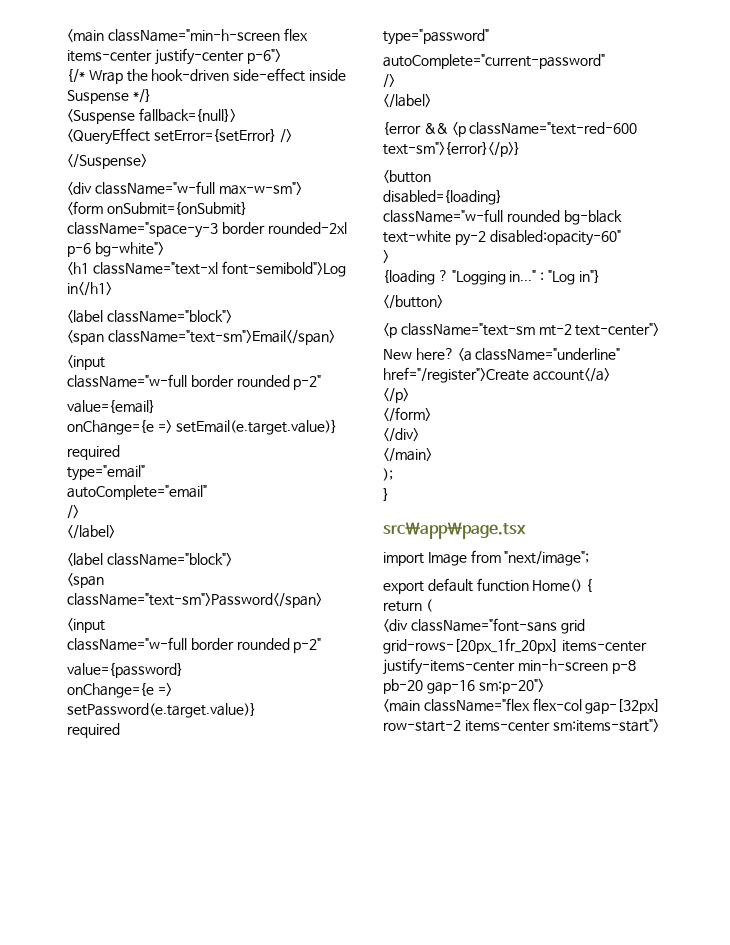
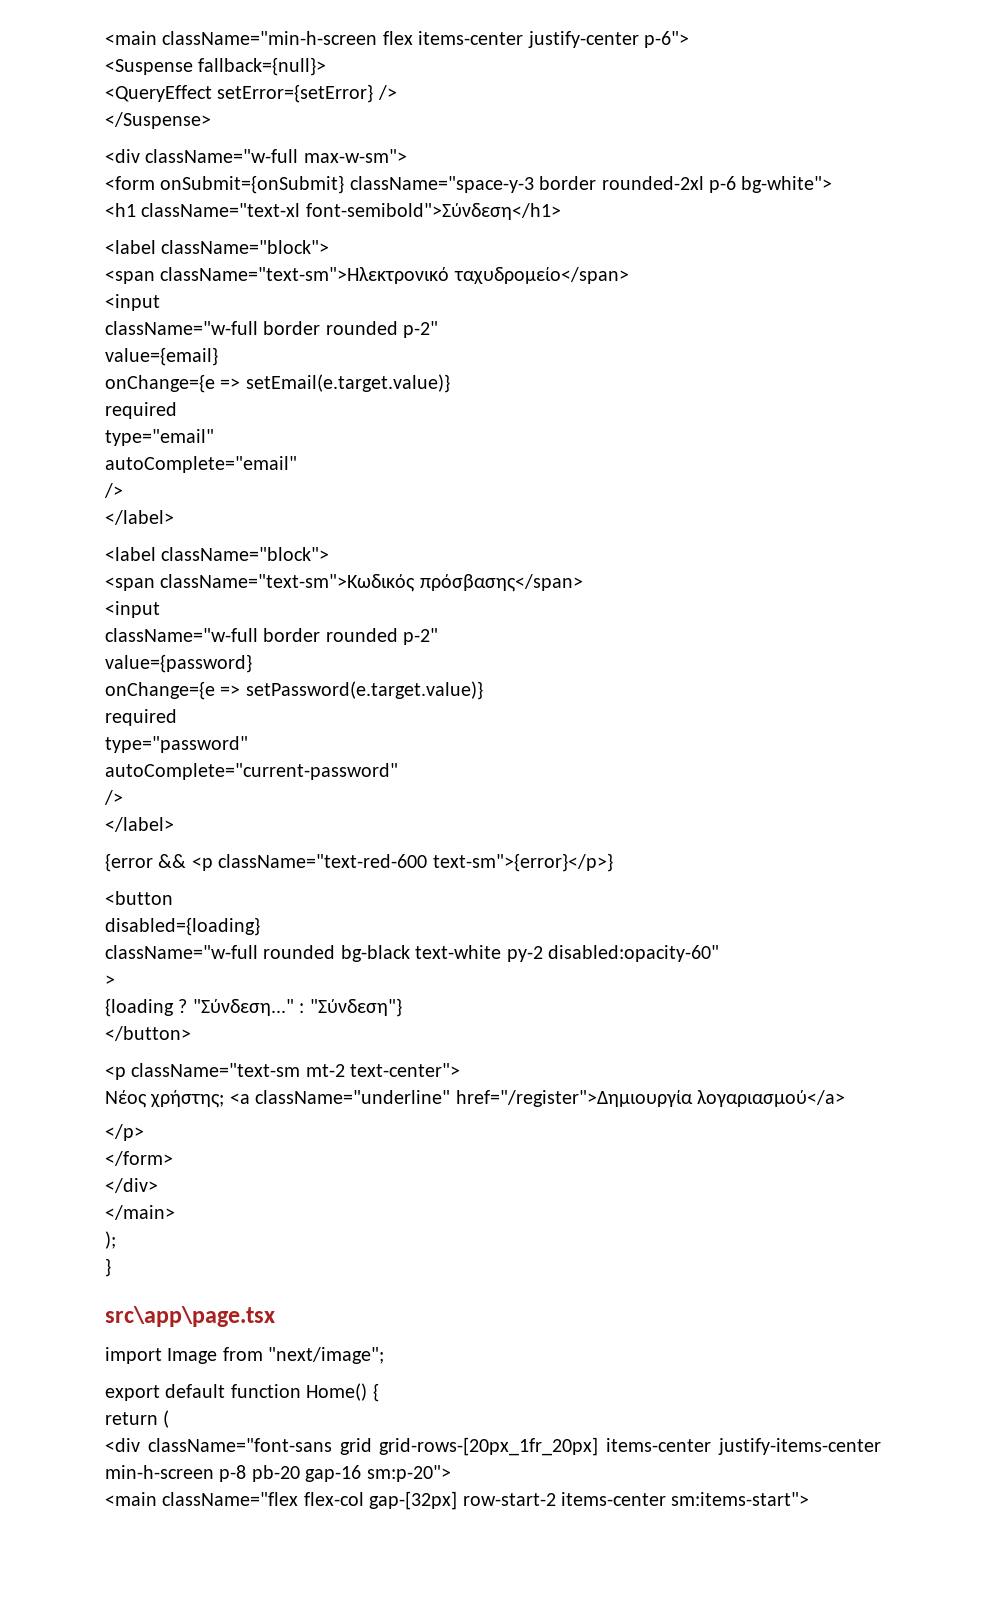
[67,68,346,84] [67,89,151,104] // {/* Wrap the hook-driven side-effect inside Suspense */} -> (689, 39) none
[221,261,346,277] [67,282,112,296] [67,310,232,324] [67,330,335,345] font-semibold">Log in</h1> // <label className="block"> // <span className="text-sm">Email</span> -> [305,203,561,220] [105,240,330,254] [105,267,629,284] font-semibold">Σύνδεση</h1> // <label className="block"> // <span className="text-sm">Ηλεκτρονικό ταχυδρομείο</span>
[67,593,322,608] className="text-sm">Password</span> -> [160,574,583,592] className="text-sm">Κωδικός πρόσβασης</span>
[451,270,600,285] "Logging in..." : "Log in"} -> [192,998,402,1017] "Σύνδεση..." : "Σύνδεση"}
[383,348,621,362] [383,367,610,383] New here? <a className="underline" href="/register">Create account</a> -> [105,1090,845,1108] Νέος χρήστης; <a className="underline" href="/register">Δημιουργία λογαριασμού</a>

